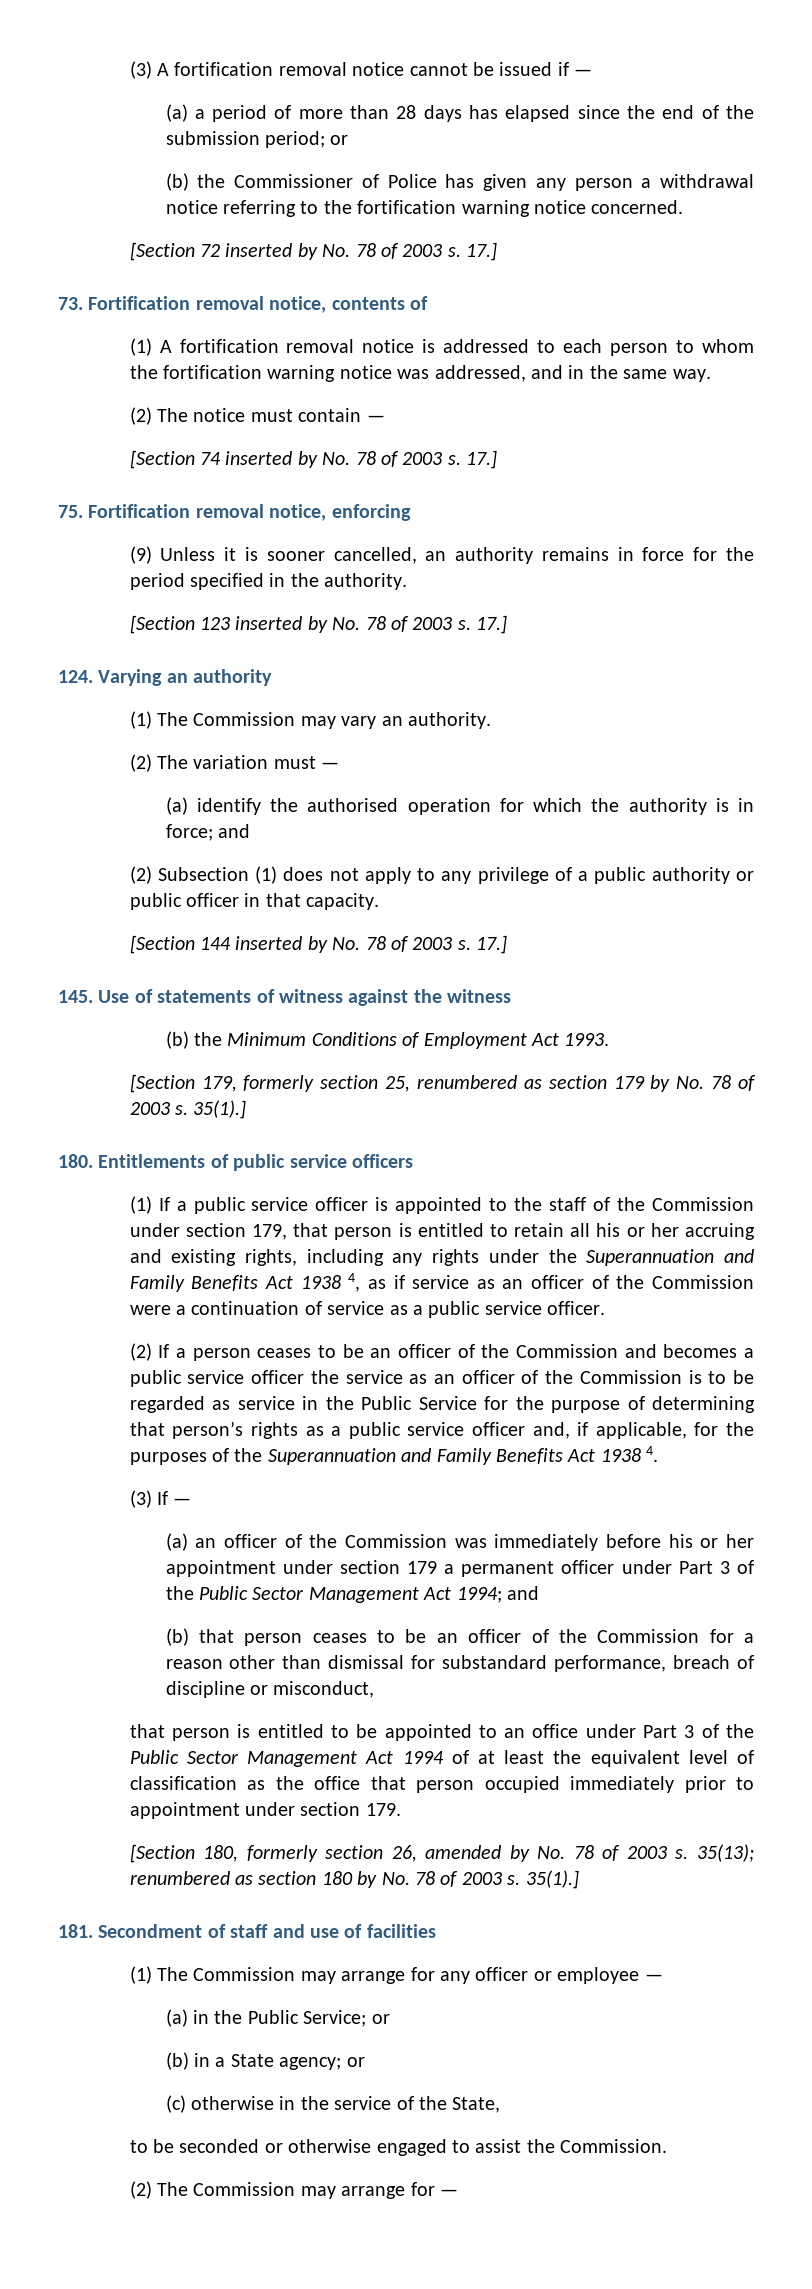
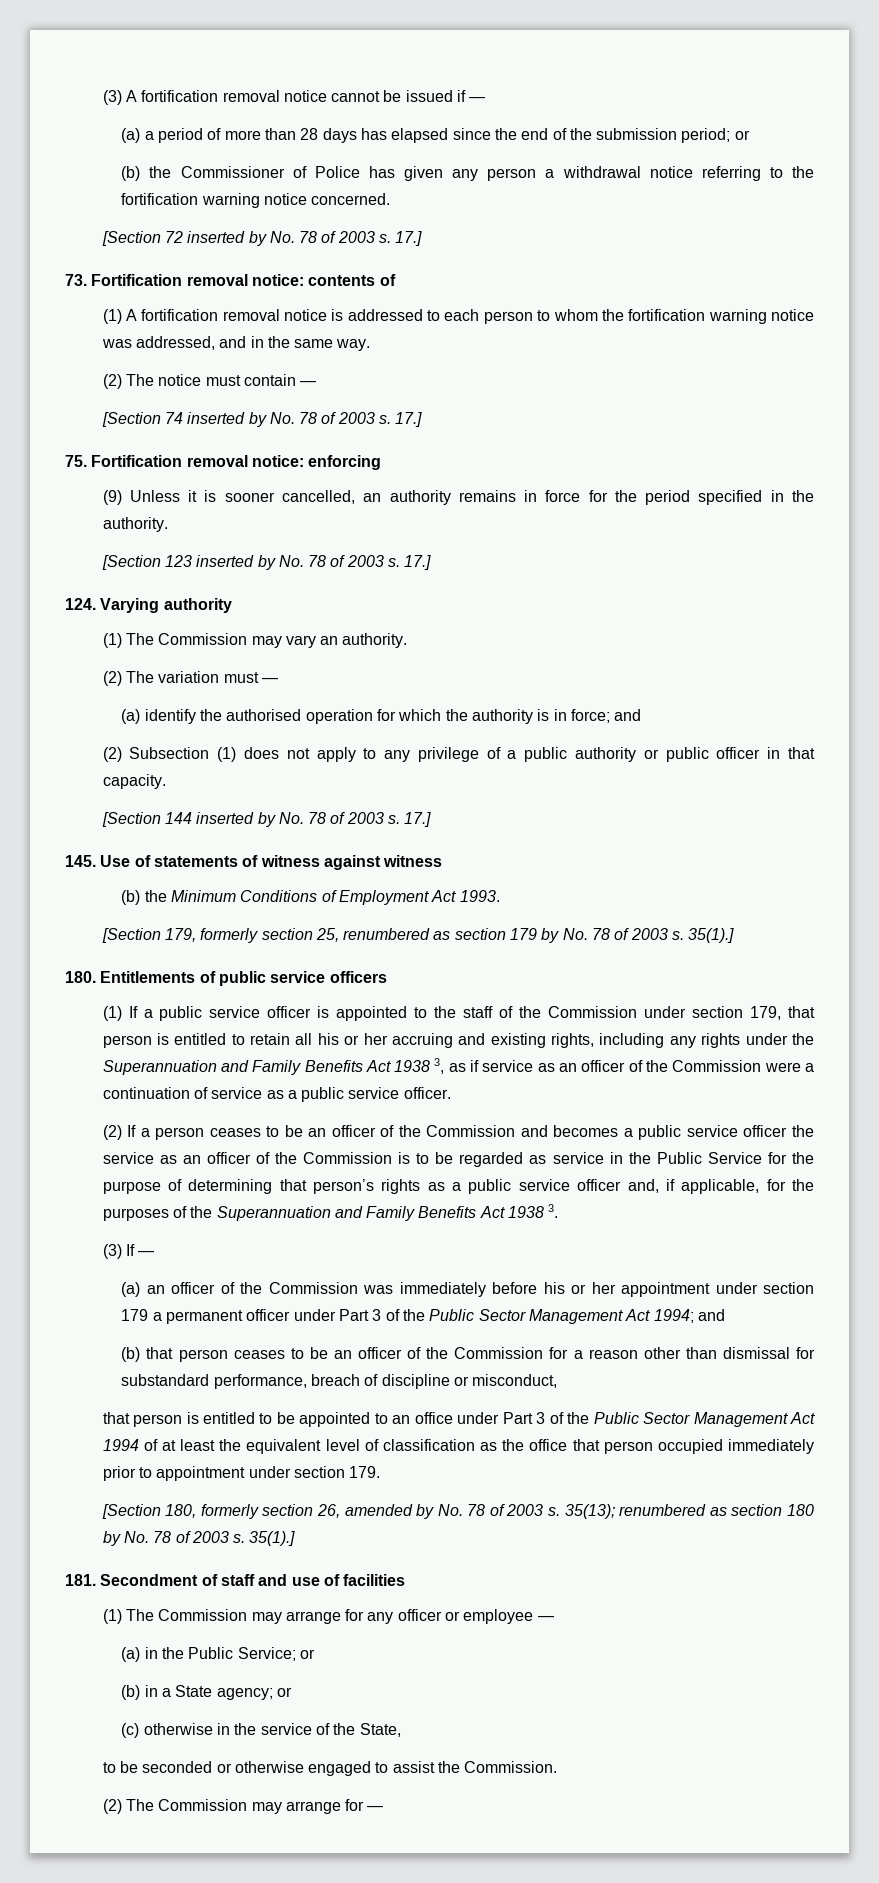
[269,296,327,313] notice, -> [251,274,304,286] notice:
[269,504,327,521] notice, -> [251,455,304,467] notice:
[166,673,188,683] an -> (160, 605) none
[413,989,442,1003] the -> (381, 862) none
[348,1273,361,1292] 4, -> [434,1058,445,1074] 3,
[646,1446,659,1462] 4. -> [548,1204,559,1218] 3.

